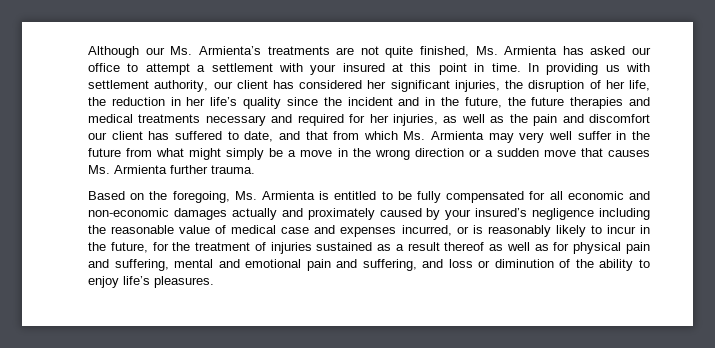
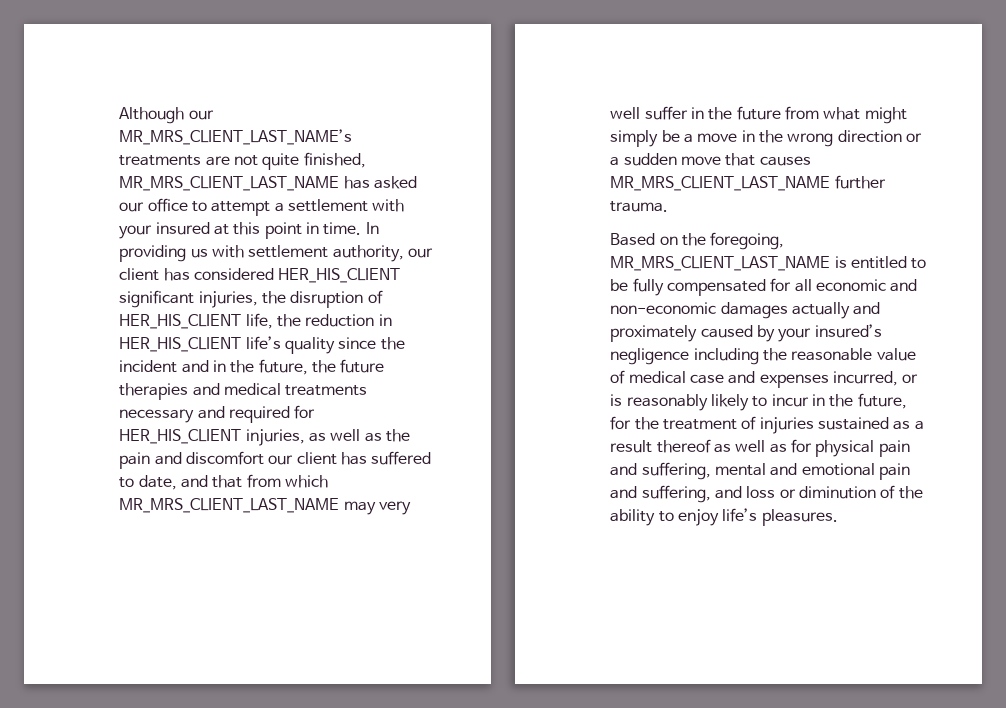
[170,46,261,55] Ms. Armienta’s -> [119,129,353,145] MR_MRS_CLIENT_LAST_NAME’s
[475,46,558,55] Ms. Armienta -> [119,176,340,191] MR_MRS_CLIENT_LAST_NAME
[367,80,387,89] her -> [278,268,401,283] HER_HIS_CLIENT
[605,80,625,89] her -> [119,314,242,329] HER_HIS_CLIENT
[186,97,206,106] her -> [119,337,242,352] HER_HIS_CLIENT
[369,114,389,123] her -> [119,429,242,444] HER_HIS_CLIENT
[403,131,485,140] Ms. Armienta -> [119,498,340,513] MR_MRS_CLIENT_LAST_NAME
[88,165,168,174] Ms. Armienta -> [610,176,831,191] MR_MRS_CLIENT_LAST_NAME
[234,191,316,200] Ms. Armienta -> [610,256,831,271] MR_MRS_CLIENT_LAST_NAME

